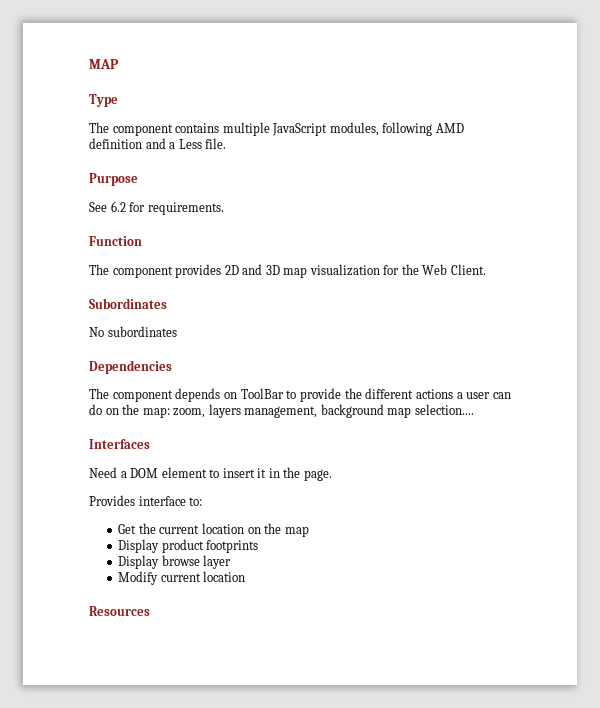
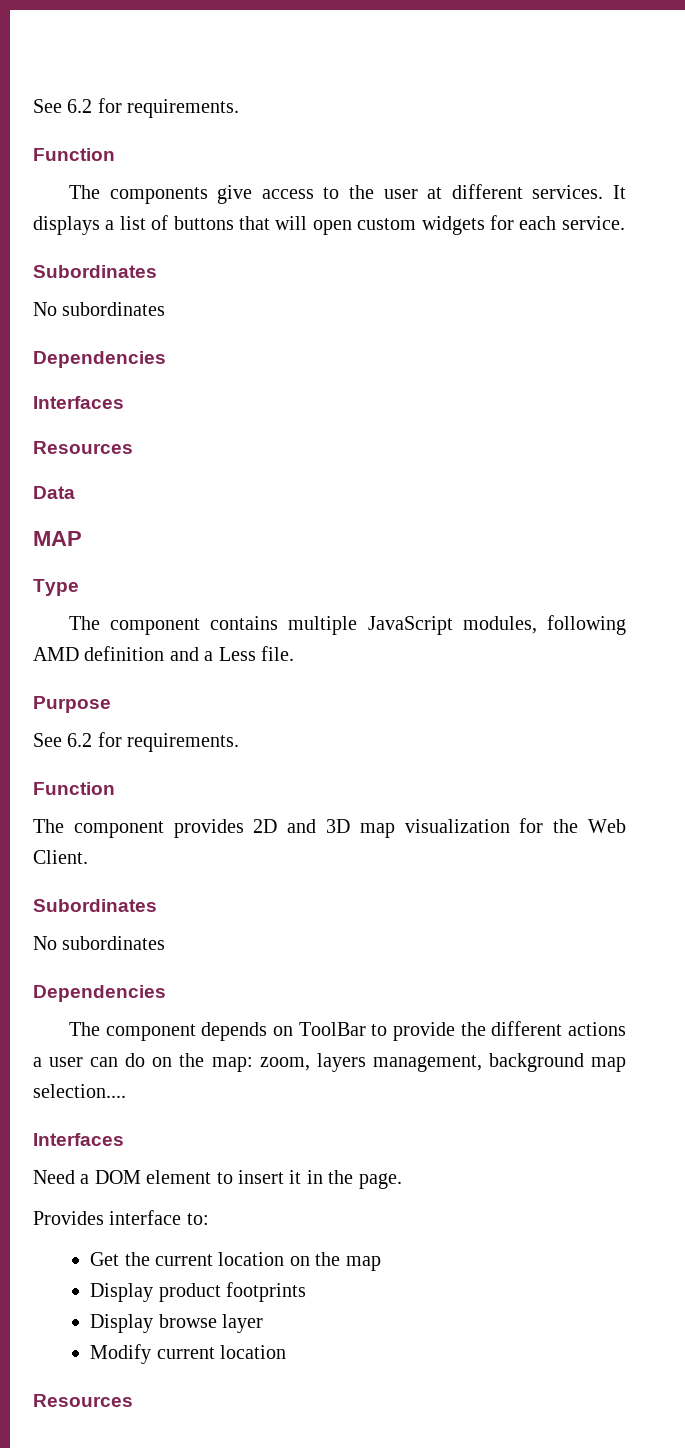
(89, 64) none -> [33,98,240,118] [33,148,115,161] [68,184,627,204] [33,215,625,235] [33,265,157,278] [33,302,166,316] [33,351,166,368] [33,396,124,409] [33,441,133,454] [33,486,75,499] See 6.2 for requirements. // Function // The components give access to the user at different services. It displays a list of buttons that will open custom widgets for each service. // Subordinates // No subordinates // Dependencies // Interfaces // Resources // Data //

